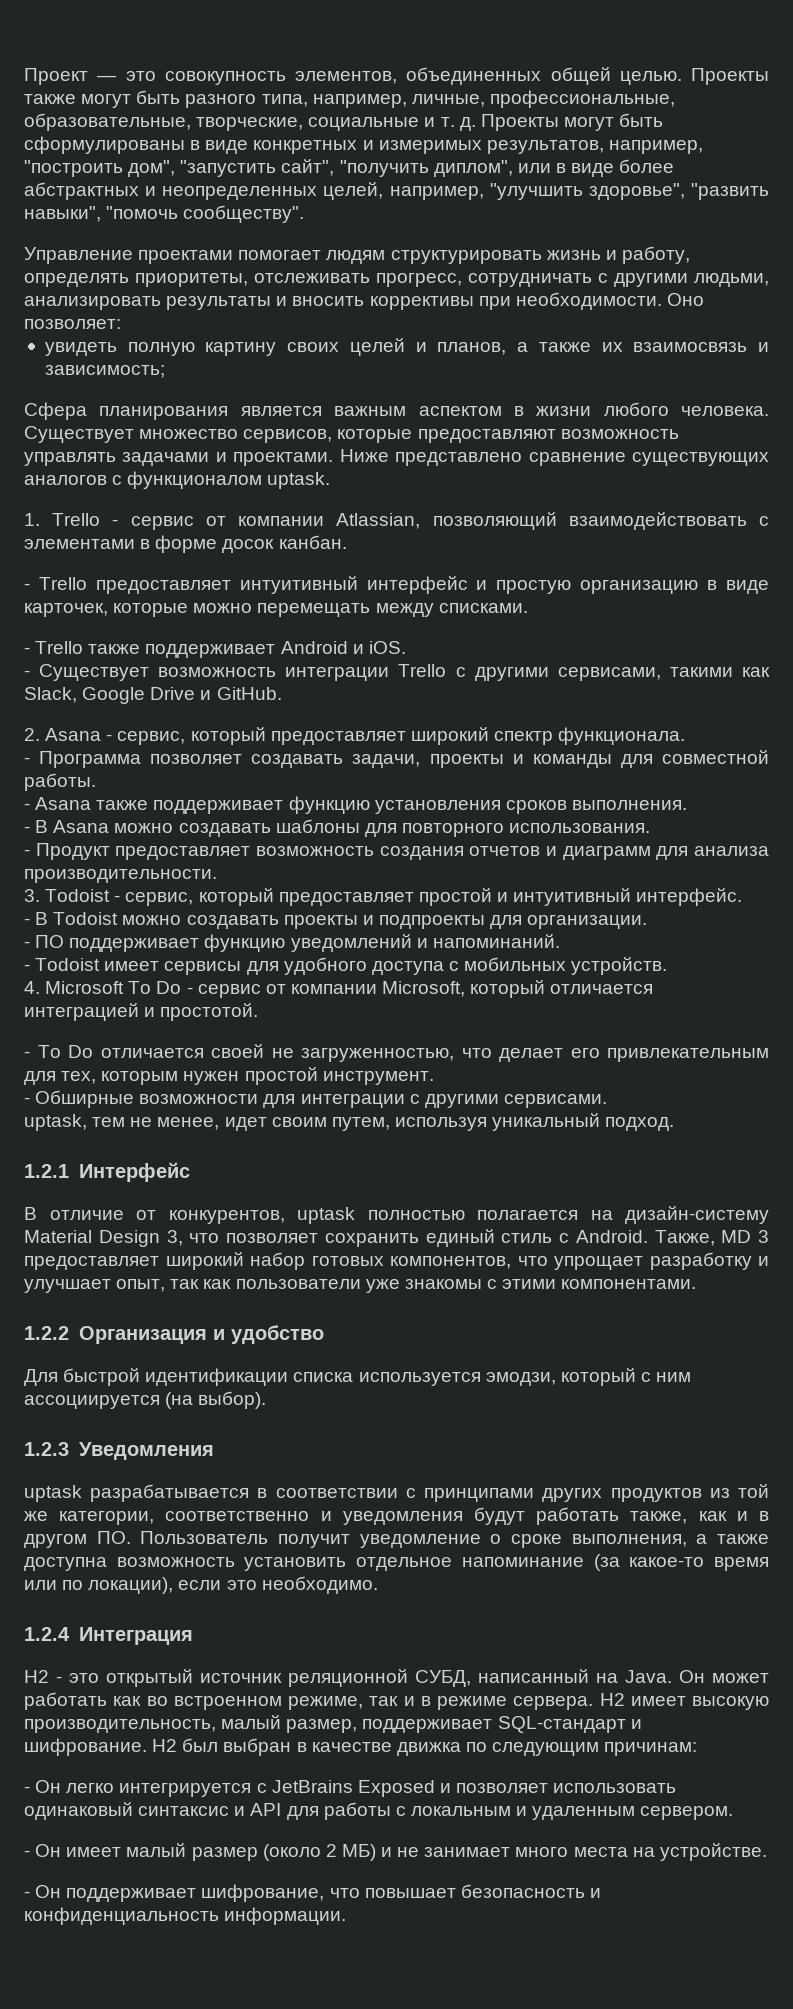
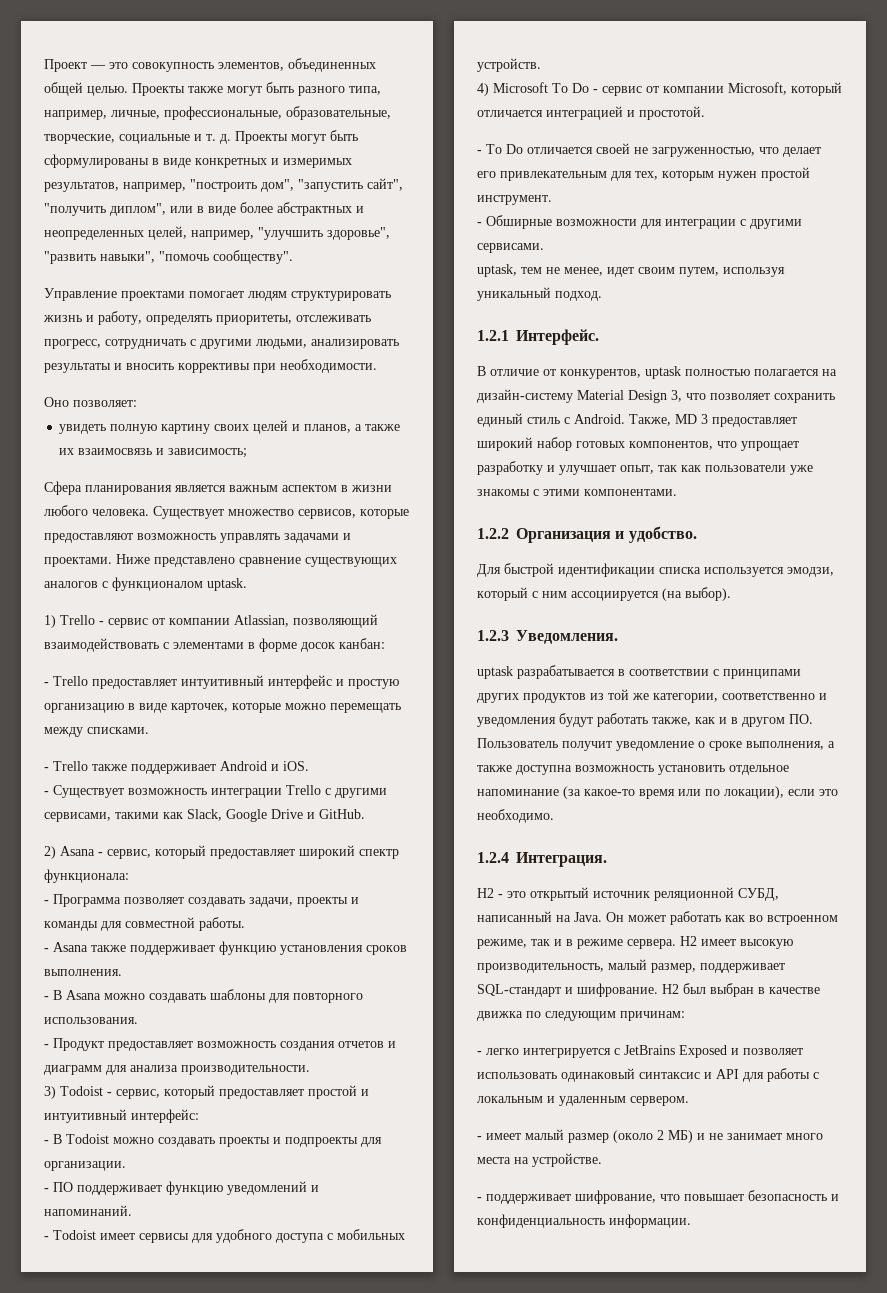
(662, 301) none -> (377, 366) //
[24,513,40,526] 1. -> [44,615,56,628] 1)
[278,535,347,549] канбан. -> [339,638,385,649] канбан:
[24,728,40,741] 2. -> [44,846,56,859] 2)
[558,727,686,745] функционала. -> [44,869,129,883] функционала:
[24,889,40,902] 3. -> [44,1086,56,1099] 3)
[636,888,743,906] интерфейс. -> [131,1109,199,1123] интерфейс:
[24,981,40,994] 4. -> [477,83,489,96] 4)
[78,1162,190,1182] Интерфейс -> [516,329,599,345] Интерфейс.
[230,1325,324,1344] удобство -> [628,526,697,543] удобство.
[78,1442,214,1460] Уведомления -> [516,630,618,644] Уведомления.
[78,1627,193,1645] Интеграция -> [516,852,607,867] Интеграция.
[35,1780,62,1793] Он -> (482, 1053) none
[35,1844,62,1857] Он -> (482, 1138) none
[35,1885,62,1898] Он -> (482, 1199) none

